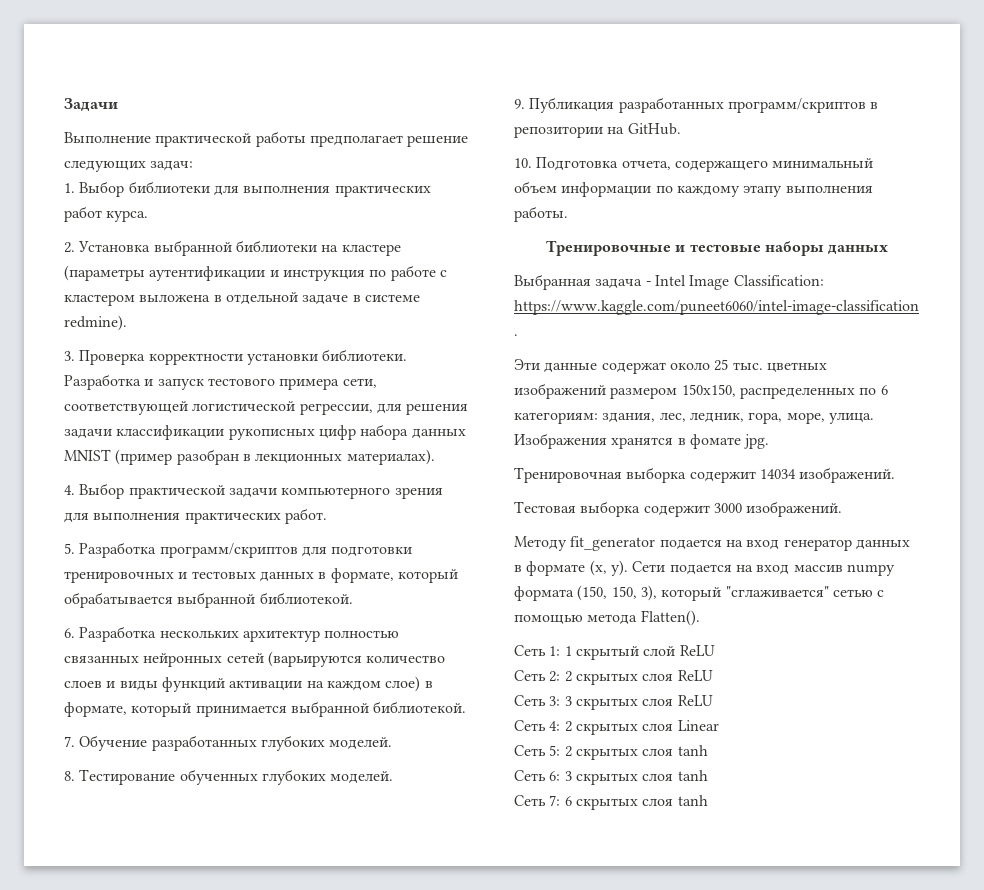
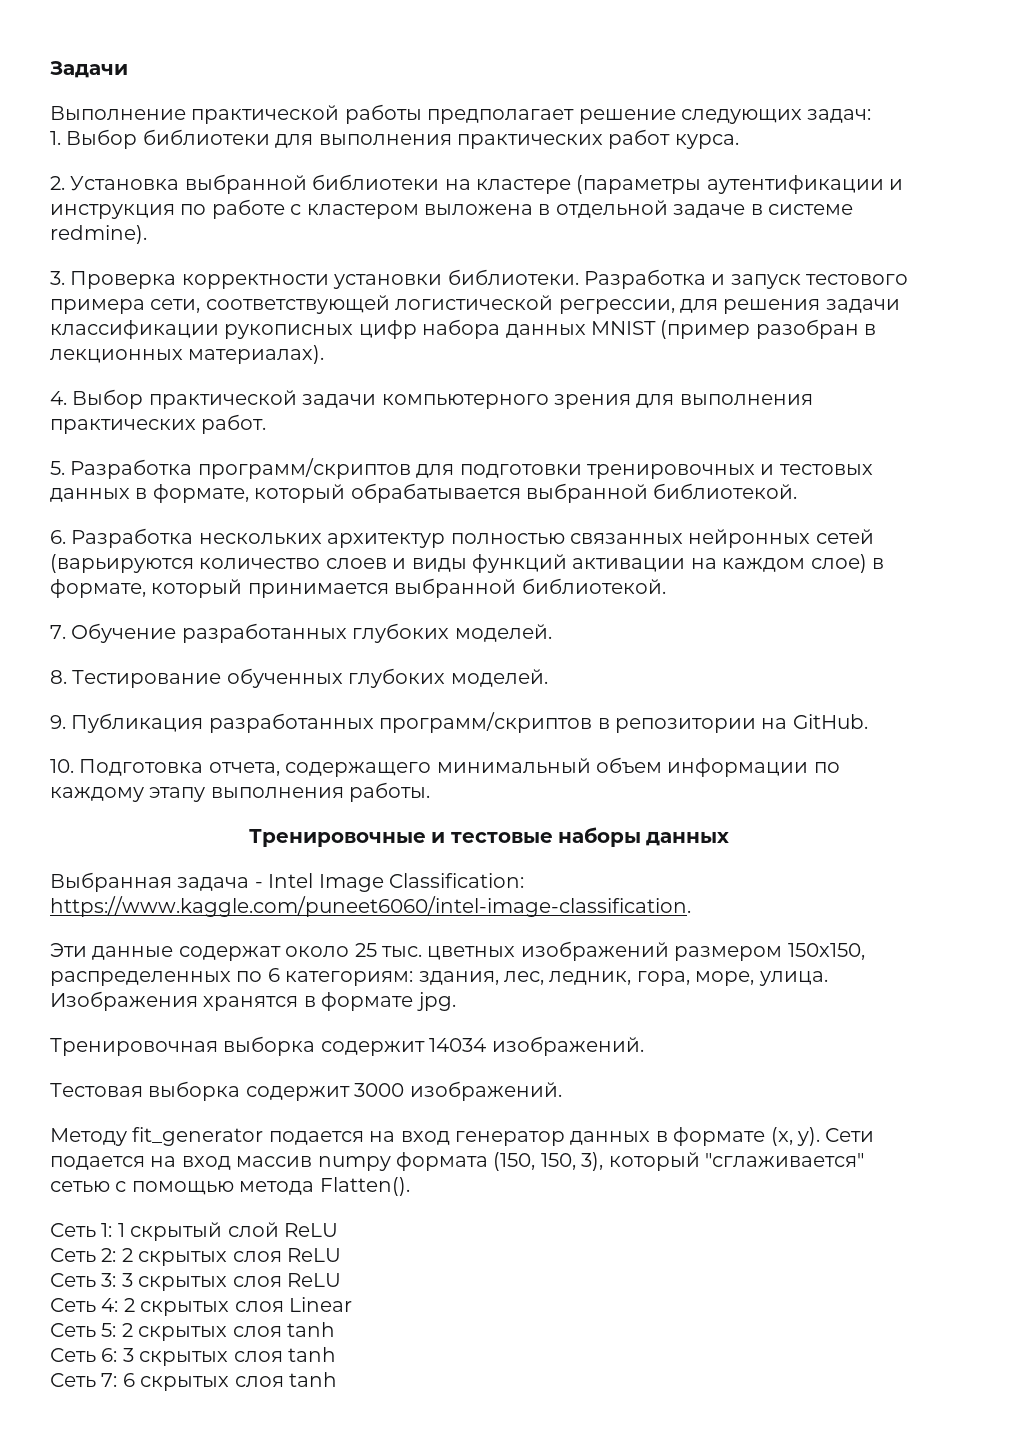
[689,434,741,449] фомате -> [321,992,414,1011] формате

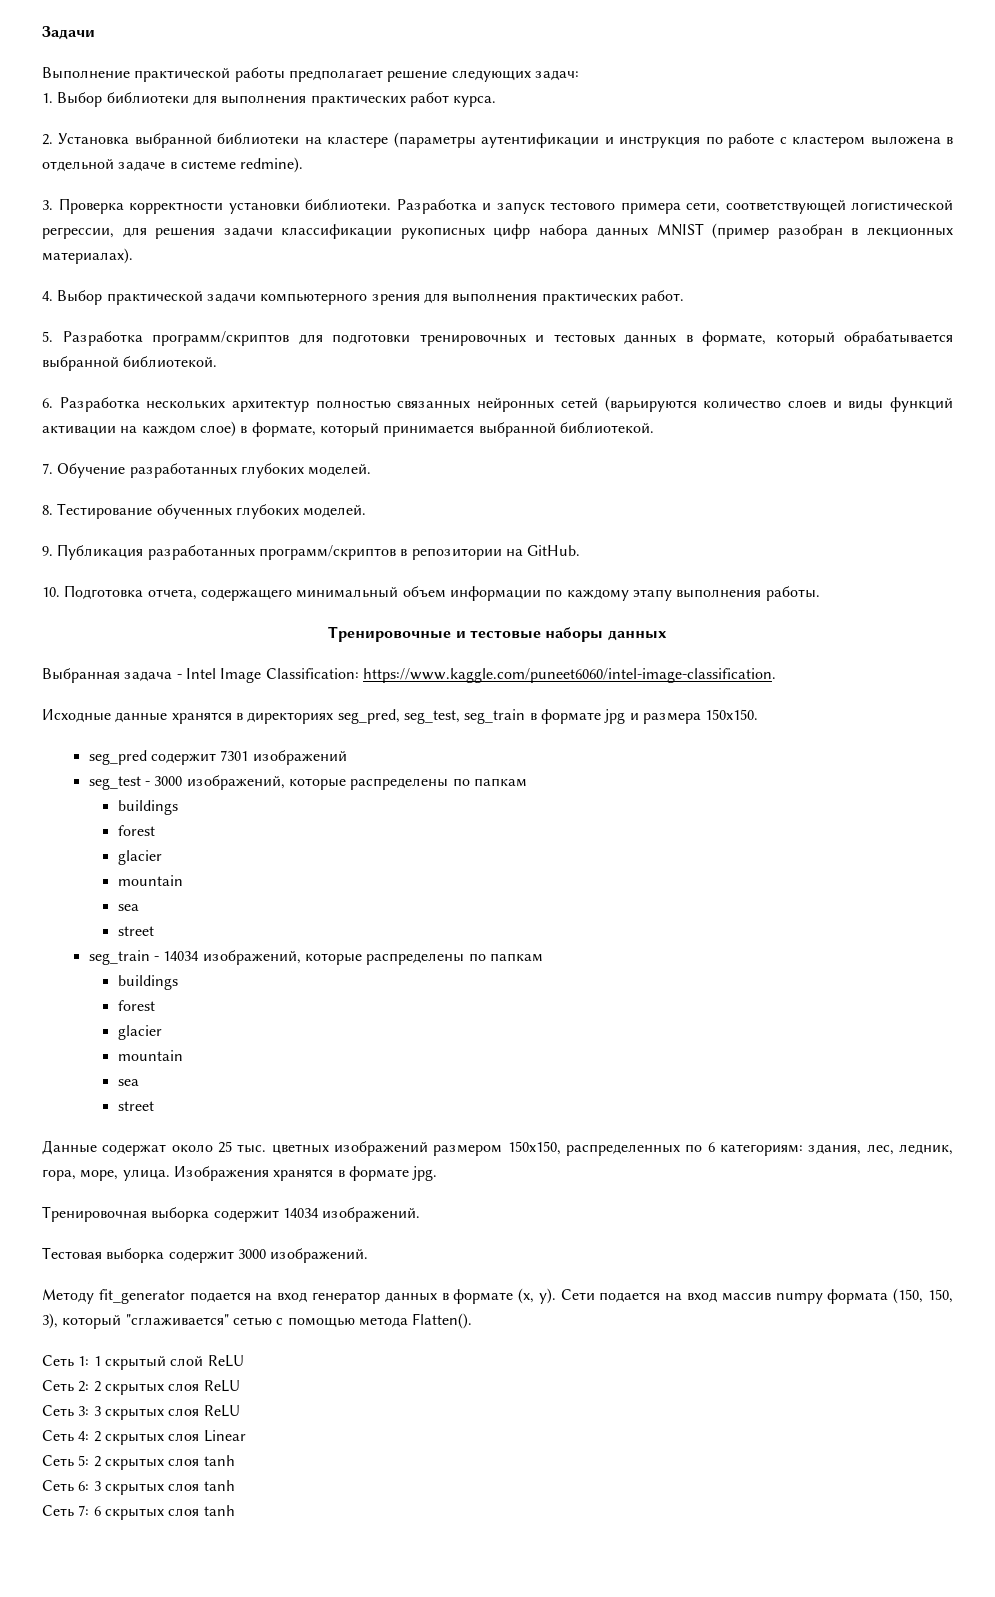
[50,943,174,960] Эти данные -> [42,709,759,724] [88,750,347,765] [88,775,527,790] [117,800,178,815] [117,825,155,836] [117,850,162,865] [117,875,183,886] [117,904,139,911] [117,926,154,936] [88,950,543,965] [117,975,178,990] [117,1000,155,1011] [117,1025,162,1040] [117,1050,183,1061] [117,1079,139,1086] [117,1101,154,1111] [42,1140,97,1155] Исходные данные хранятся в директориях seg_pred, seg_test, seg_train в формате jpg и размера 150x150. // seg_pred содержит 7301 изображений // seg_test - 3000 изображений, которые распределены по папкам // buildings // forest // glacier // mountain // sea // street // seg_train - 14034 изображений, которые распределены по папкам // buildings // forest // glacier // mountain // sea // street // Данные

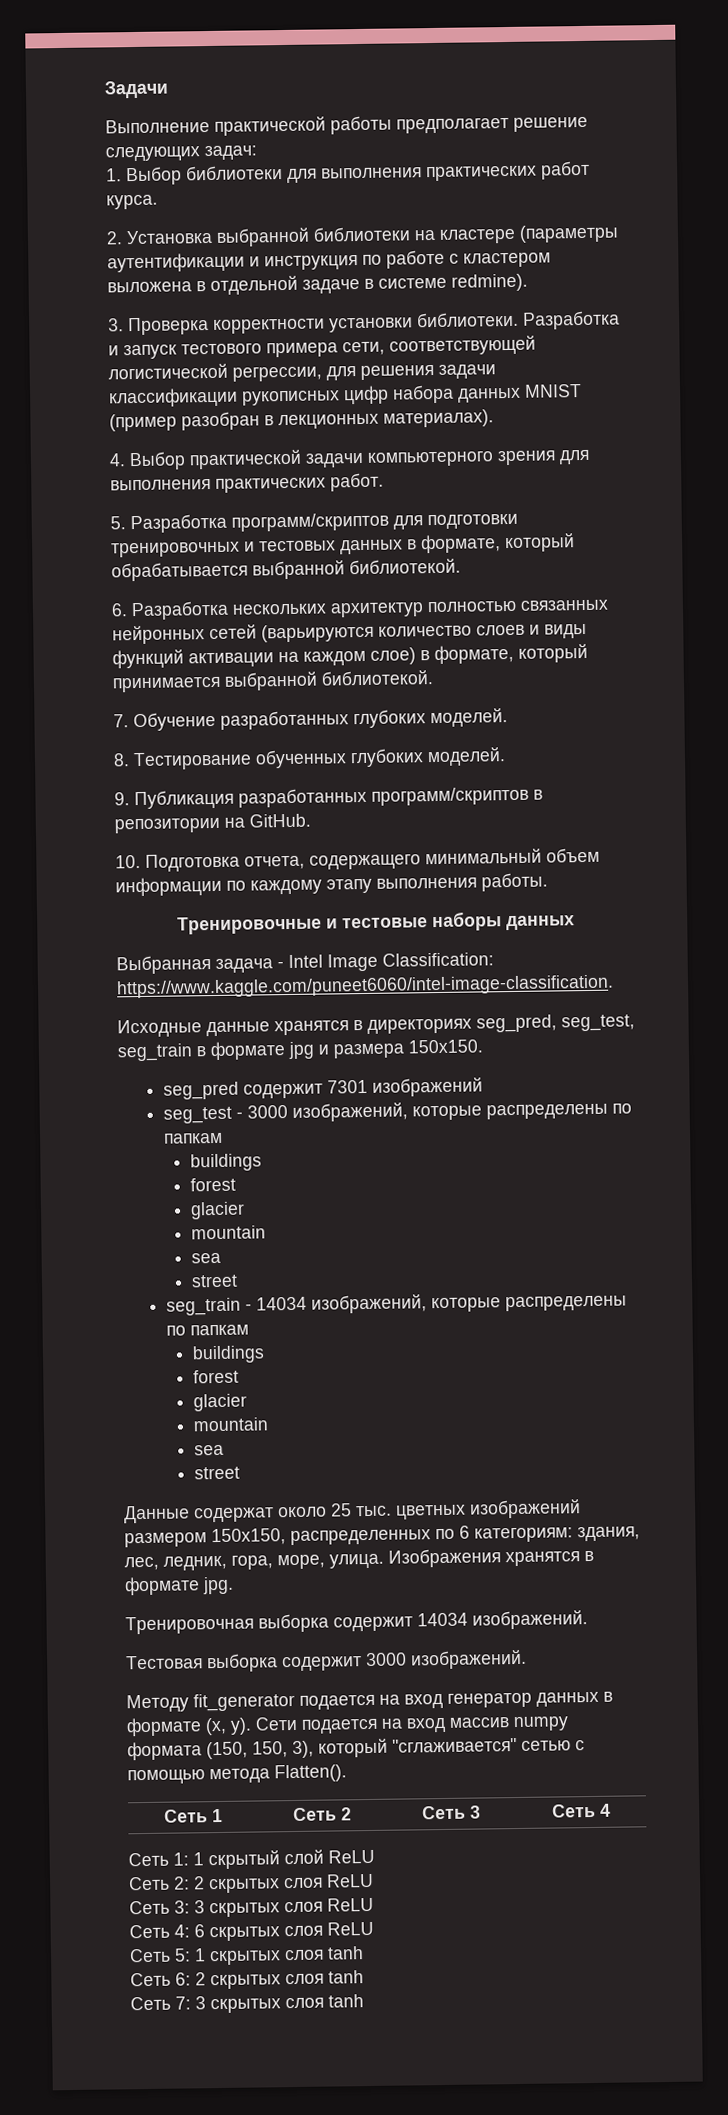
(473, 1321) none -> [164,1808,223,1823] [293,1807,352,1822] [422,1805,481,1820] [551,1803,611,1818] // Сеть 1 | Сеть 2 | Сеть 3 | Сеть 4
[93,1430,246,1445] 2 скрытых слоя Linear -> [194,1921,374,1942] 6 скрытых слоя ReLU
(90, 1460) none -> [194,1946,364,1966] [130,1972,191,1987] 1 скрытых слоя tanh // Сеть 6:
[78,1481,90,1491] 6: -> [175,1996,191,2010] 7:
[42,1505,235,1520] // Сеть 7: 6 скрытых слоя tanh -> (364, 2001) none

